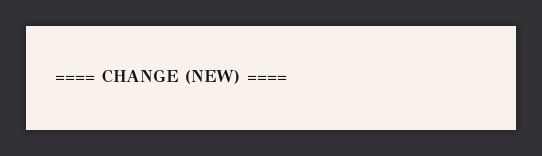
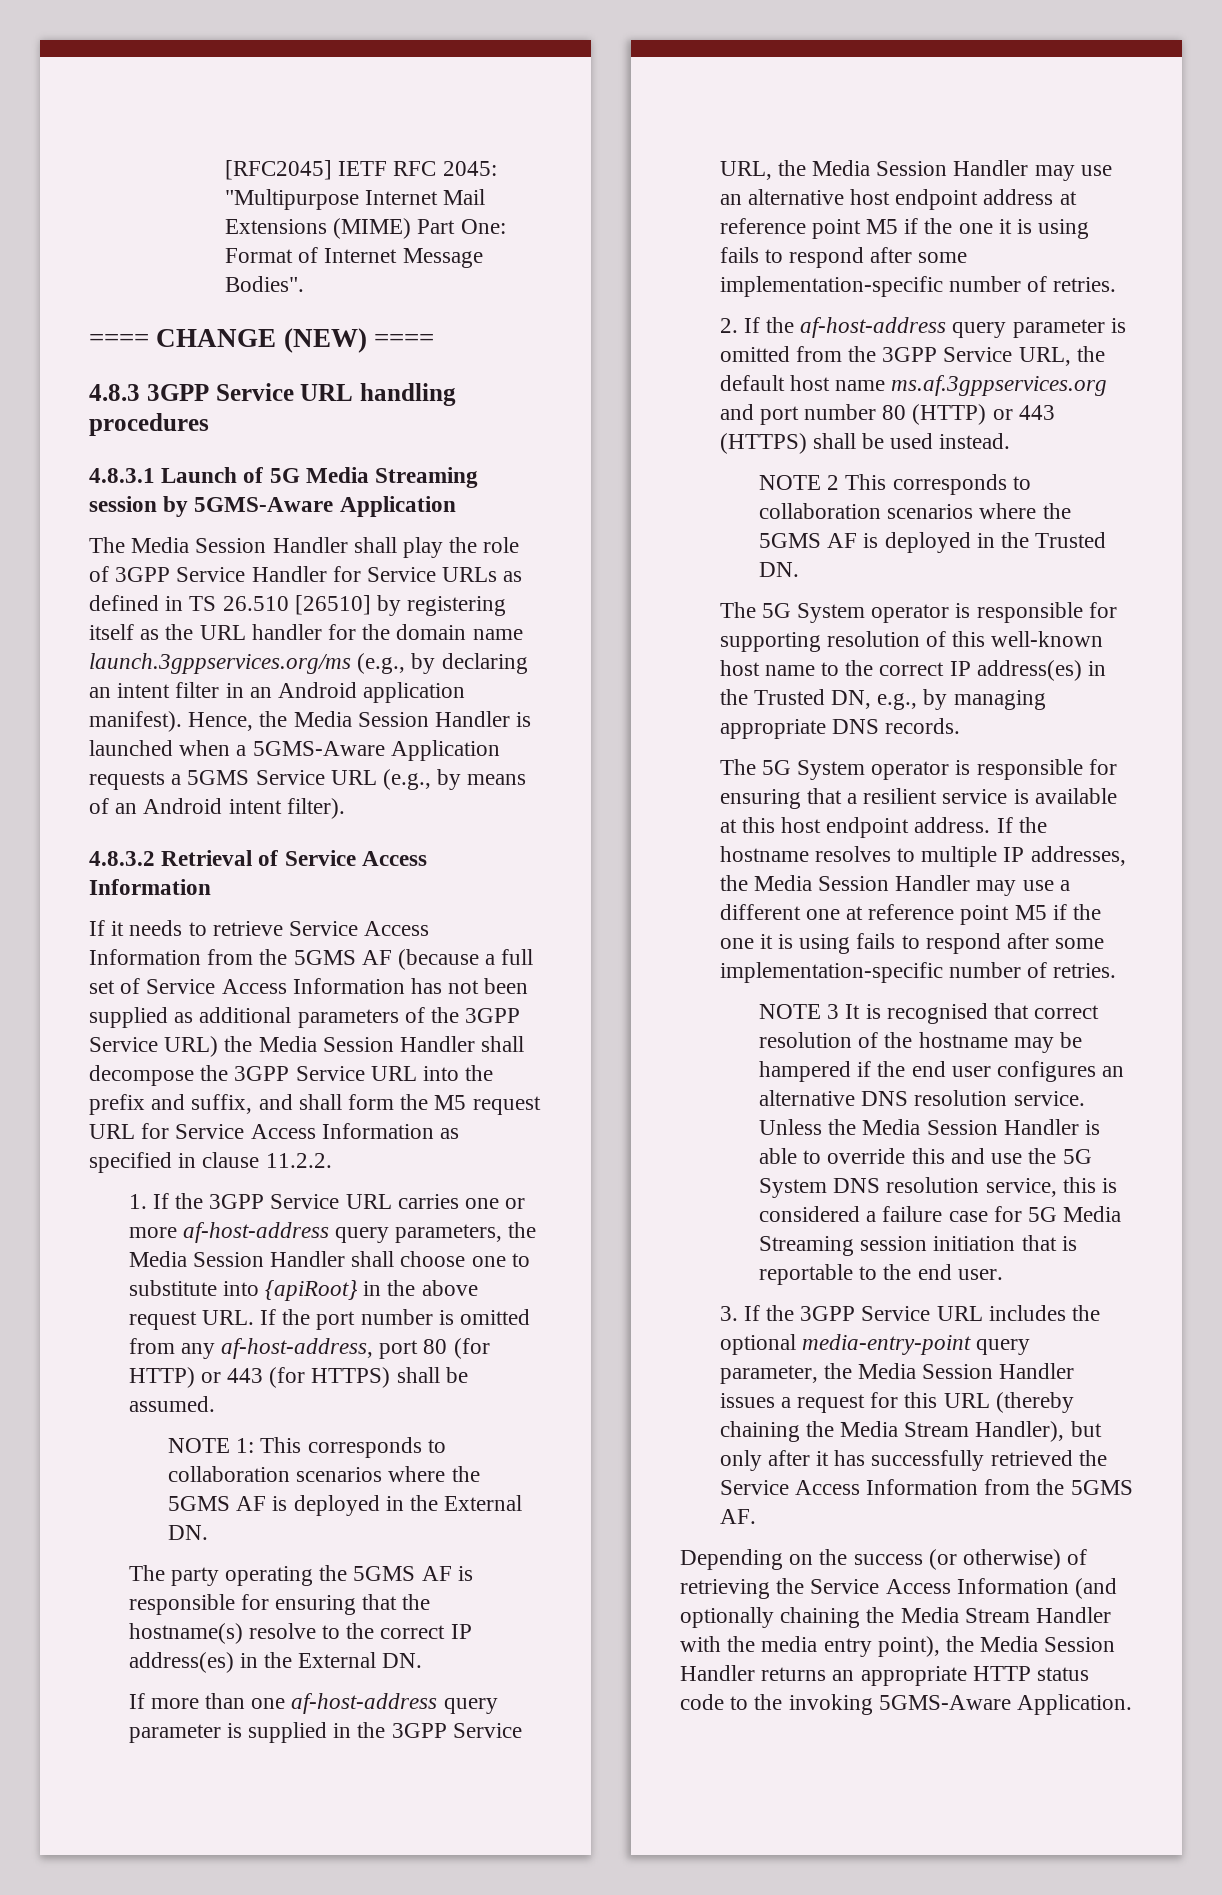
[55,69,287,84] ==== CHANGE (NEW) ==== -> [224,160,497,180] [224,189,486,210] [224,218,506,239] [224,247,483,268] [224,276,304,292] [89,328,434,353] [89,383,456,406] [89,413,209,436] [89,467,479,488] [89,496,456,517] [89,537,520,558] [89,566,523,582] [89,595,507,616] [89,624,523,640] [89,653,528,674] [89,682,466,703] [89,711,532,732] [89,740,500,761] [89,769,527,790] [89,798,345,819] [89,850,427,866] [89,879,211,895] [89,920,430,936] [89,949,534,970] [89,978,529,994] [89,1007,521,1028] [89,1036,525,1057] [89,1065,494,1086] [89,1094,541,1115] [89,1123,460,1139] [89,1152,332,1173] [128,1193,526,1209] [128,1222,537,1243] [128,1251,530,1267] [128,1280,478,1301] [128,1309,530,1330] [128,1338,490,1359] [128,1367,468,1388] [128,1396,215,1412] [168,1437,446,1458] [168,1466,480,1482] [168,1495,523,1516] [168,1525,209,1540] [128,1565,473,1586] [128,1594,431,1615] [128,1623,472,1644] [128,1652,423,1673] [128,1693,498,1714] [128,1722,522,1743] [719,160,1112,181] [719,189,1077,210] [719,218,1090,239] [719,247,968,268] [719,276,1117,297] [719,317,1126,338] [719,346,1105,366] [719,375,1108,396] [719,404,1055,425] [719,433,1011,454] [759,474,1031,495] [759,503,1071,519] [759,532,1107,553] [759,562,800,577] [719,602,1117,623] [719,631,1104,652] [719,660,1106,681] [719,689,1046,710] [719,718,960,739] [719,759,1117,780] [719,788,1117,809] [719,817,1047,838] [719,846,1126,867] [719,875,1070,896] [719,904,1101,925] [719,933,1105,954] [719,962,1117,983] [759,1003,1100,1024] [759,1032,1083,1053] [759,1061,1125,1082] [759,1090,1085,1106] [759,1119,1101,1135] [759,1148,1092,1164] [759,1177,1118,1198] [759,1206,1122,1222] [759,1235,1077,1256] [759,1264,1003,1285] [719,1305,1100,1321] [719,1334,1030,1355] [719,1363,1075,1384] [719,1392,1074,1413] [719,1421,1102,1442] [719,1450,1107,1471] [719,1479,1133,1495] [719,1509,756,1524] [680,1549,1088,1570] [680,1578,1118,1599] [680,1607,1112,1628] [680,1636,1116,1657] [680,1665,1090,1686] [680,1694,1133,1715] [RFC2045] IETF RFC 2045: "Multipurpose Internet Mail Extensions (MIME) Part One: Format of Internet Message Bodies". // ==== CHANGE (NEW) ==== // 4.8.3 3GPP Service URL handling procedures // 4.8.3.1 Launch of 5G Media Streaming session by 5GMS-Aware Application // The Media Session Handler shall play the role of 3GPP Service Handler for Service URLs as defined in TS 26.510 [26510] by registering itself as the URL handler for the domain name launch.3gppservices.org/ms (e.g., by declaring an intent filter in an Android application manifest). Hence, the Media Session Handler is launched when a 5GMS-Aware Application requests a 5GMS Service URL (e.g., by means of an Android intent filter). // 4.8.3.2 Retrieval of Service Access Information // If it needs to retrieve Service Access Information from the 5GMS AF (because a full set of Service Access Information has not been supplied as additional parameters of the 3GPP Service URL) the Media Session Handler shall decompose the 3GPP Service URL into the prefix and suffix, and shall form the M5 request URL for Service Access Information as specified in clause 11.2.2. // 1. If the 3GPP Service URL carries one or more af-host-address query parameters, the Media Session Handler shall choose one to substitute into {apiRoot} in the above request URL. If the port number is omitted from any af-host-address, port 80 (for HTTP) or 443 (for HTTPS) shall be assumed. // NOTE 1: This corresponds to collaboration scenarios where the 5GMS AF is deployed in the External DN. // The party operating the 5GMS AF is responsible for ensuring that the hostname(s) resolve to the correct IP address(es) in the External DN. // If more than one af-host-address query parameter is supplied in the 3GPP Service URL, the Media Session Handler may use an alternative host endpoint address at reference point M5 if the one it is using fails to respond after some implementation-specific number of retries. // 2. If the af-host-address query parameter is omitted from the 3GPP Service URL, the default host name ms.af.3gppservices.org and port number 80 (HTTP) or 443 (HTTPS) shall be used instead. // NOTE 2 This corresponds to collaboration scenarios where the 5GMS AF is deployed in the Trusted DN. // The 5G System operator is responsible for supporting resolution of this well-known host name to the correct IP address(es) in the Trusted DN, e.g., by managing appropriate DNS records. // The 5G System operator is responsible for ensuring that a resilient service is available at this host endpoint address. If the hostname resolves to multiple IP addresses, the Media Session Handler may use a different one at reference point M5 if the one it is using fails to respond after some implementation-specific number of retries. // NOTE 3 It is recognised that correct resolution of the hostname may be hampered if the end user configures an alternative DNS resolution service. Unless the Media Session Handler is able to override this and use the 5G System DNS resolution service, this is considered a failure case for 5G Media Streaming session initiation that is reportable to the end user. // 3. If the 3GPP Service URL includes the optional media-entry-point query parameter, the Media Session Handler issues a request for this URL (thereby chaining the Media Stream Handler), but only after it has successfully retrieved the Service Access Information from the 5GMS AF. // Depending on the success (or otherwise) of retrieving the Service Access Information (and optionally chaining the Media Stream Handler with the media entry point), the Media Session Handler returns an appropriate HTTP status code to the invoking 5GMS-Aware Application.

